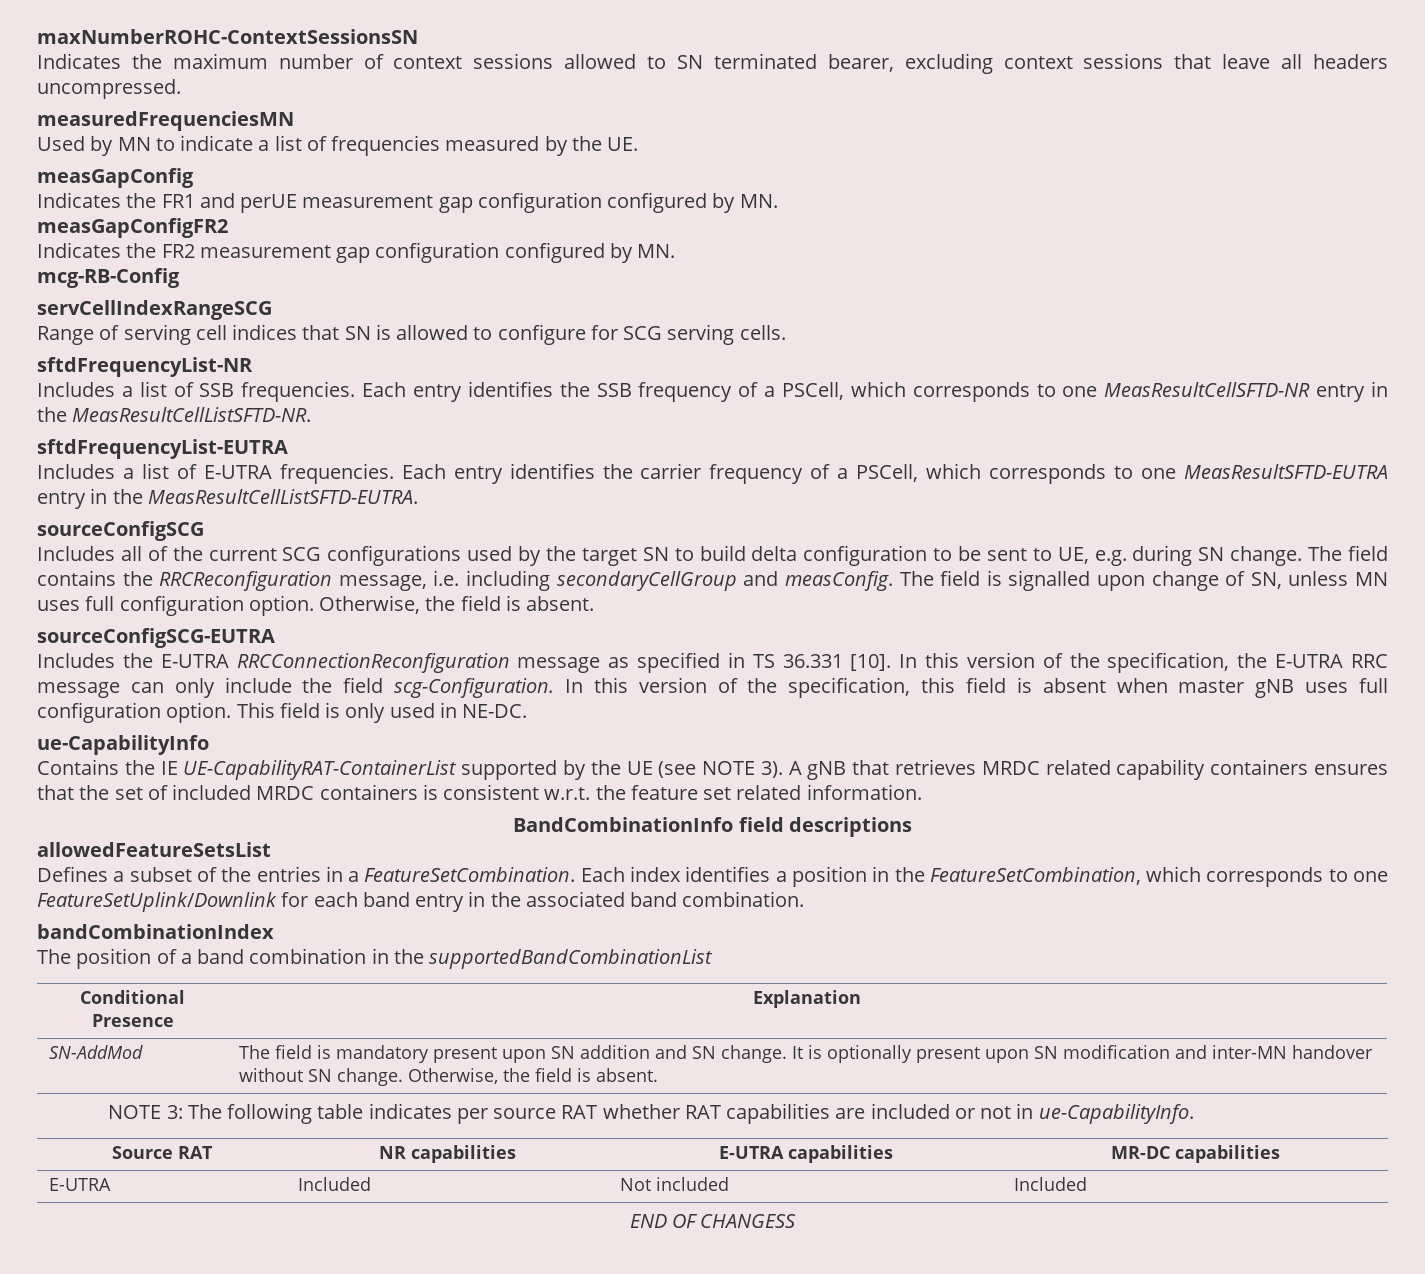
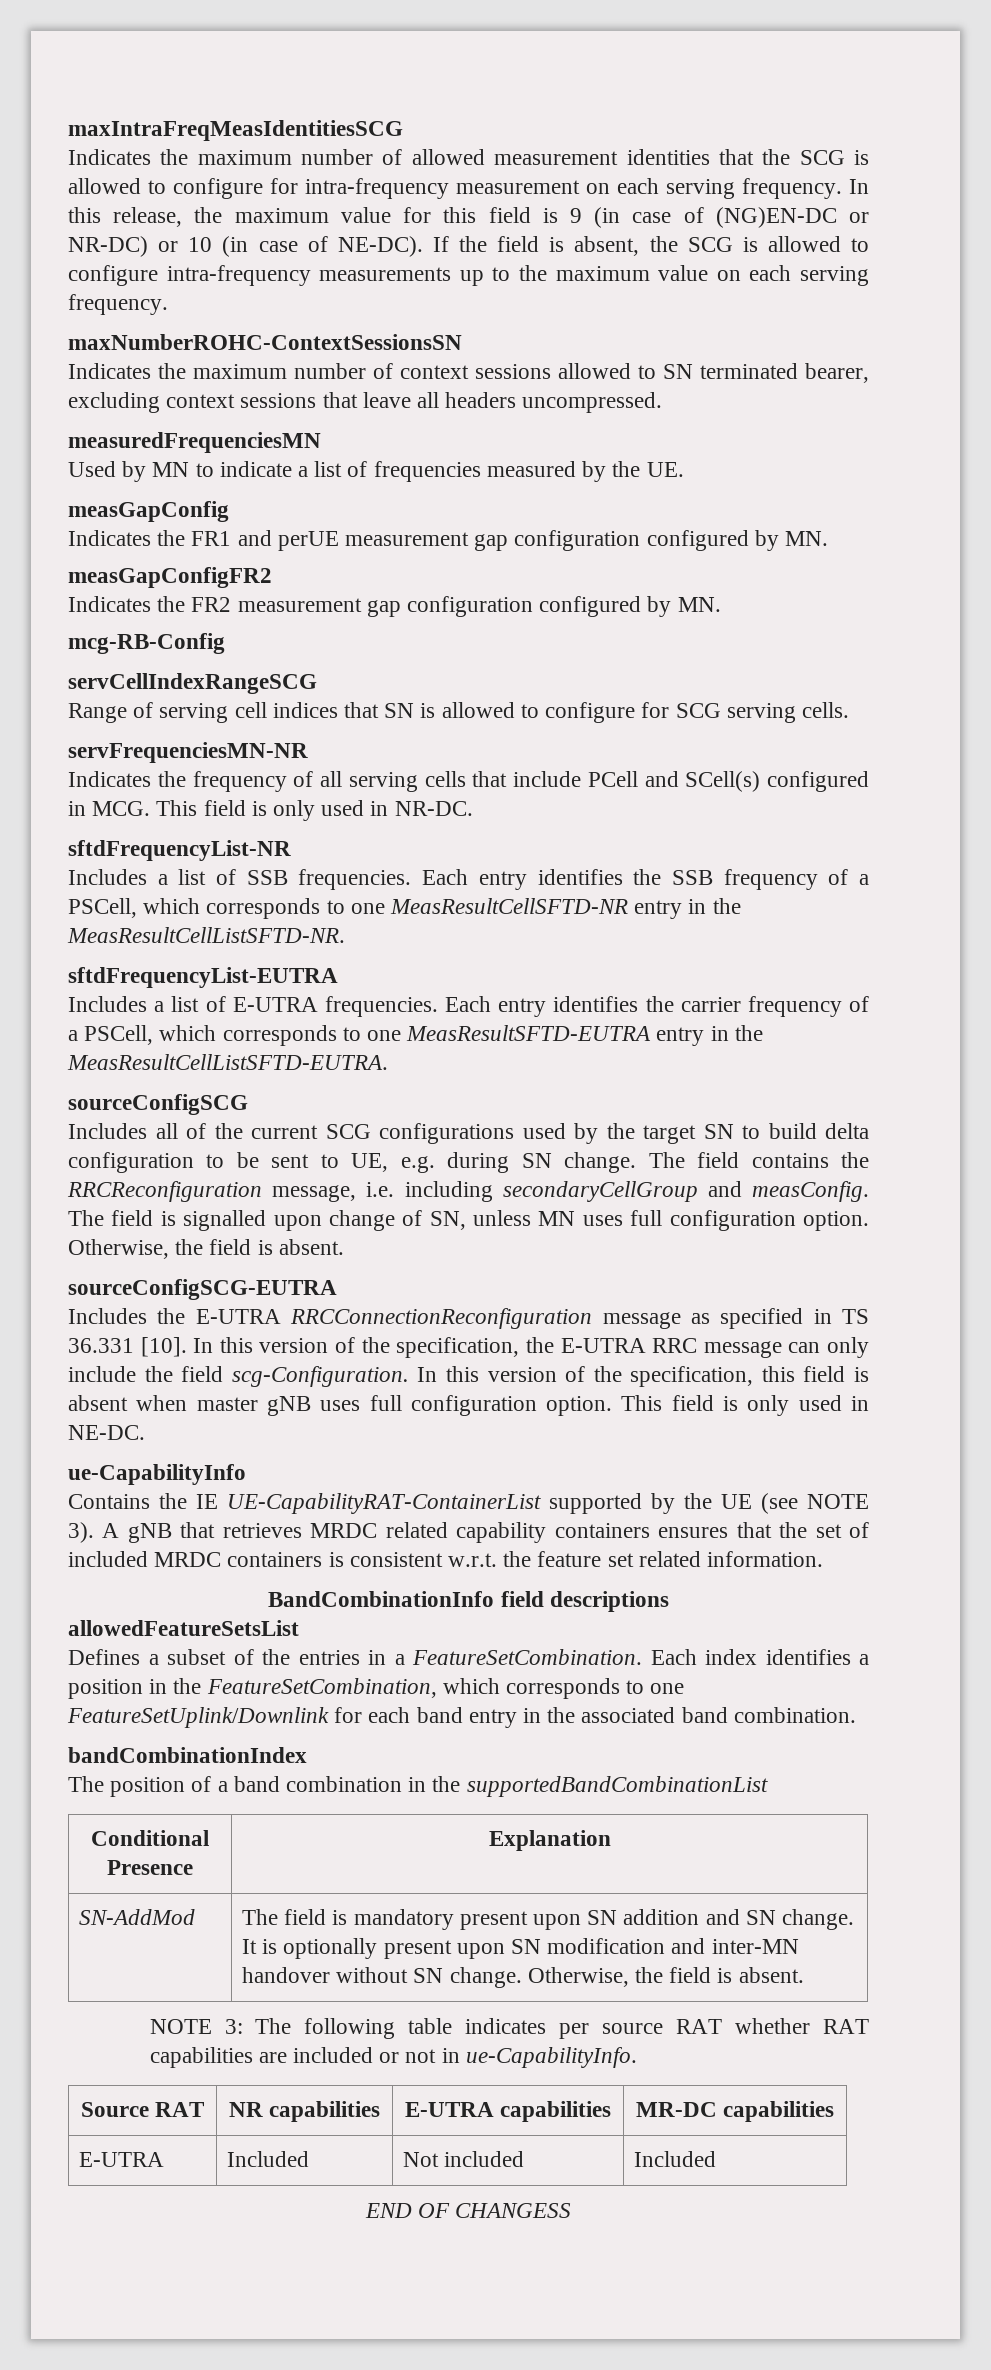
(37, 36) none -> [68,120,403,141] [68,149,870,165] [68,178,869,199] [68,207,869,228] [68,236,869,257] [68,265,870,286] [68,294,168,315] maxIntraFreqMeasIdentitiesSCG // Indicates the maximum number of allowed measurement identities that the SCG is allowed to configure for intra-frequency measurement on each serving frequency. In this release, the maximum value for this field is 9 (in case of (NG)EN-DC or NR-DC) or 10 (in case of NE-DC). If the field is absent, the SCG is allowed to configure intra-frequency measurements up to the maximum value on each serving frequency. //
(786, 332) none -> [68,742,308,763] [68,771,869,792] [68,800,473,821] // servFrequenciesMN-NR // Indicates the frequency of all serving cells that include PCell and SCell(s) configured in MCG. This field is only used in NR-DC.

